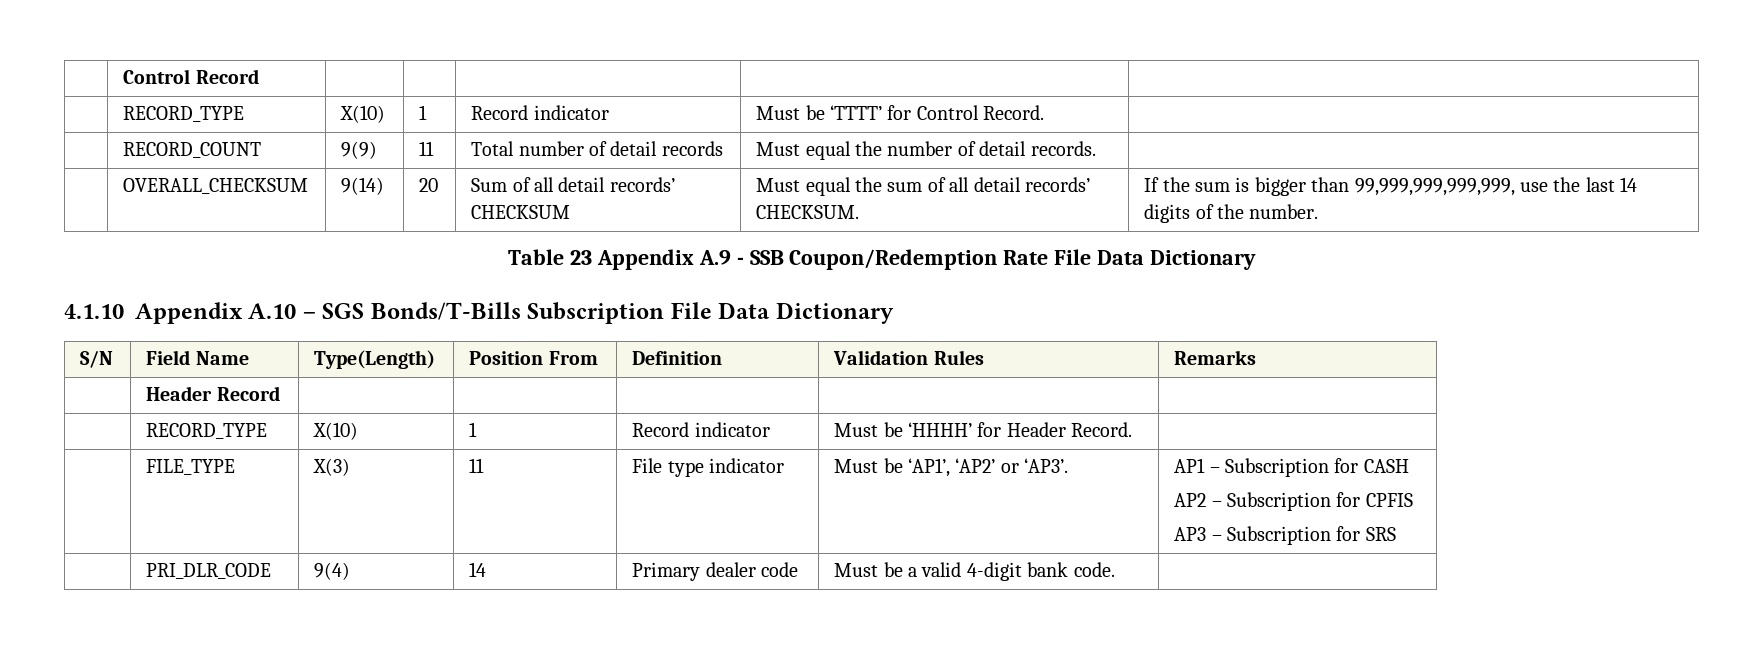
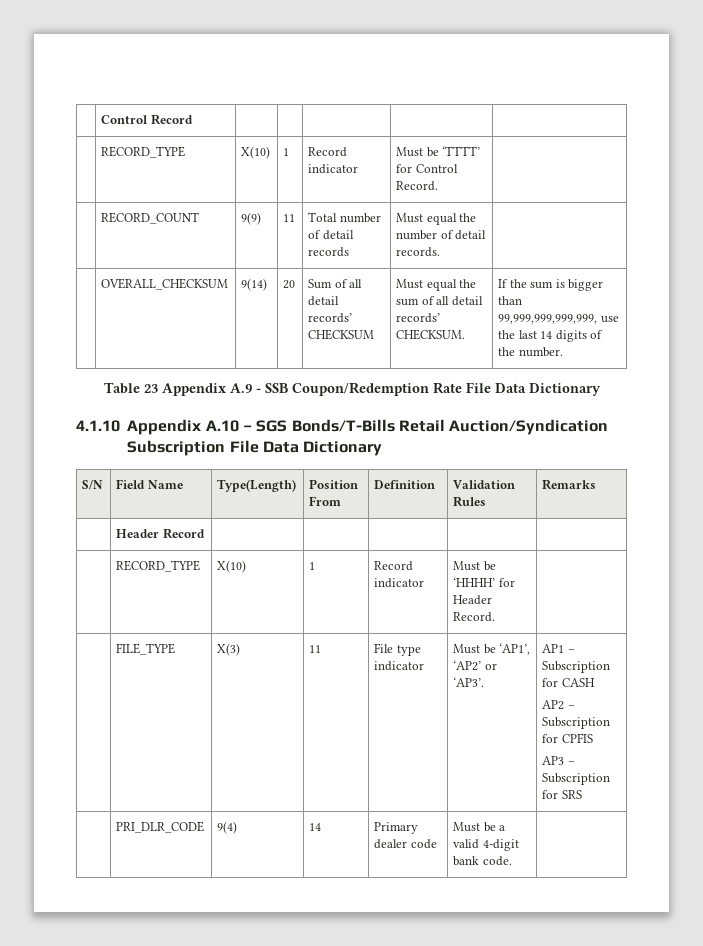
(521, 311) none -> [398,419,609,435] Retail Auction/Syndication

